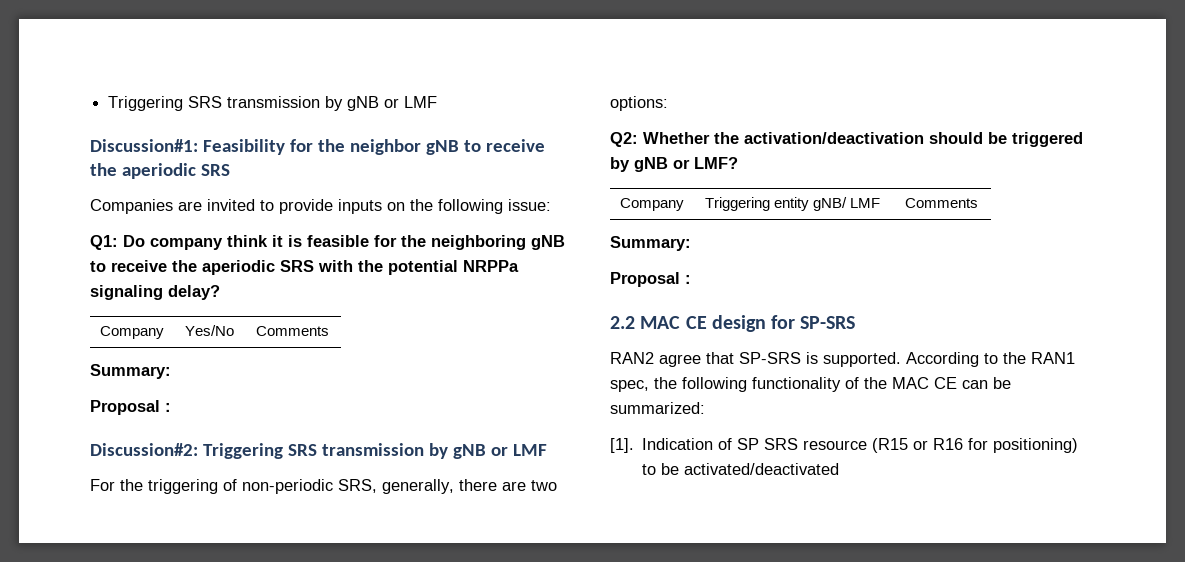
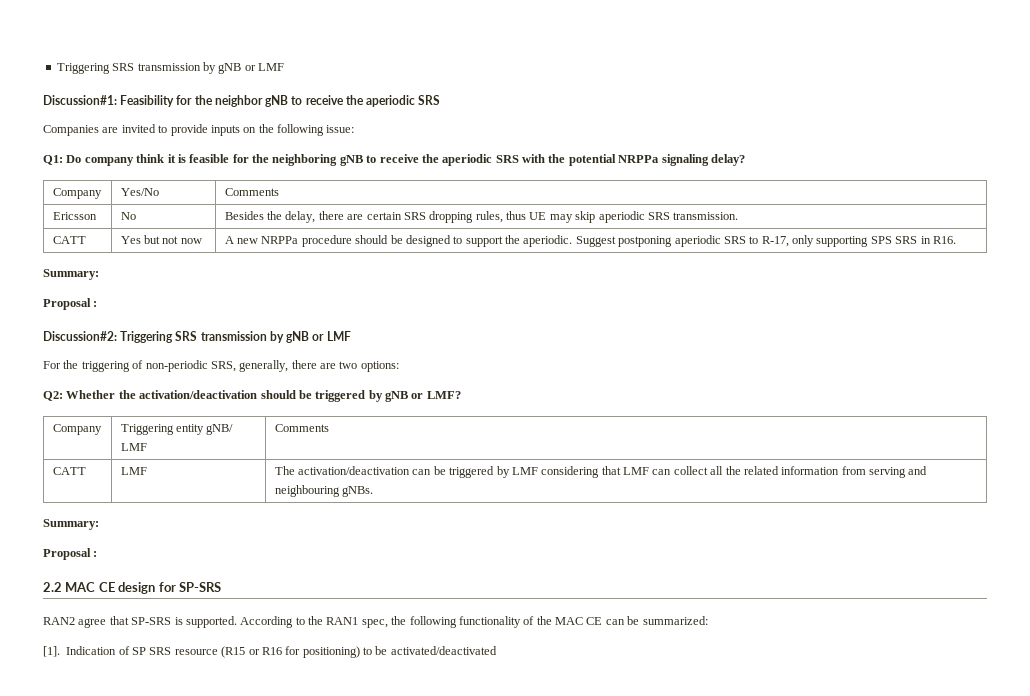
(330, 331) none -> [52,212,97,220] [120,212,136,220] [224,211,739,223] [52,236,86,244] [120,235,202,244] [224,235,956,247] // Ericsson | No | Besides the delay, there are certain SRS dropping rules, thus UE may skip aperiodic SRS transmission. // CATT | Yes but not now | A new NRPPa procedure should be designed to support the aperiodic. Suggest postponing aperiodic SRS to R-17, only supporting SPS SRS in R16.
(979, 203) none -> [52,467,86,475] [120,467,147,475] [274,466,928,478] [274,485,373,497] // CATT | LMF | The activation/deactivation can be triggered by LMF considering that LMF can collect all the related information from serving and neighbouring gNBs.

